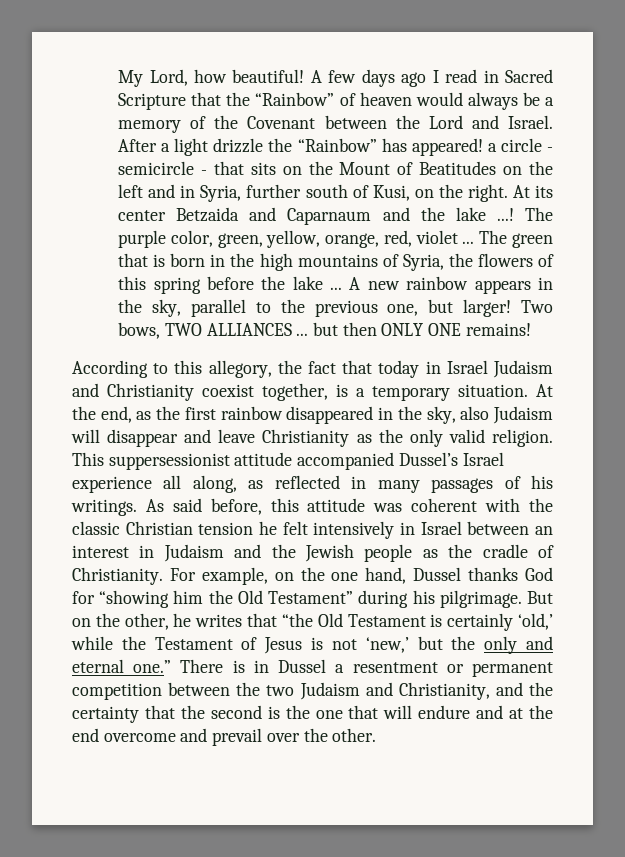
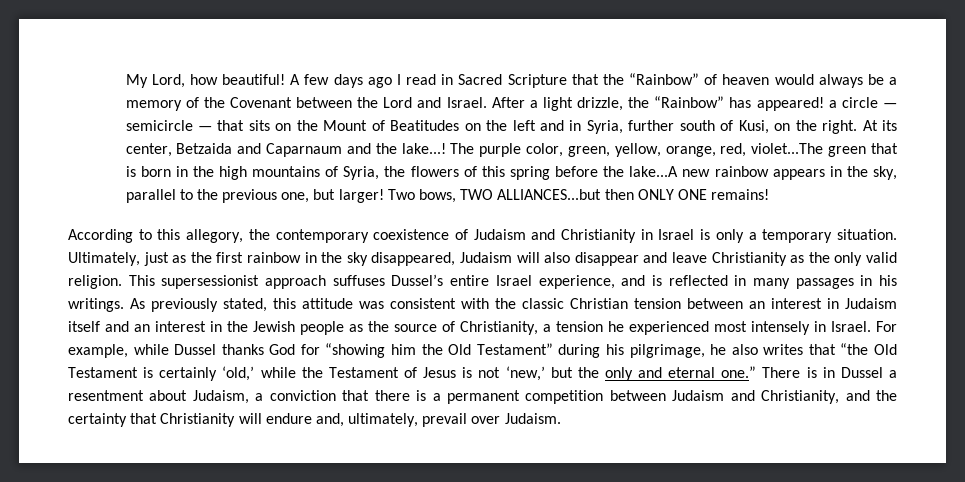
[213,138,264,153] drizzle -> [577,97,624,111] drizzle,
[547,147,553,152] [118,161,208,175] - semicircle - -> [883,103,898,108] [125,120,212,131] — semicircle —
[118,210,167,221] center -> [125,143,172,157] center,
[455,207,514,221] lake ...! -> [401,143,446,154] lake...!
[415,230,508,244] violet ... The -> [751,143,824,154] violet...The
[292,276,361,290] lake ... A -> [629,166,679,177] lake...A
[206,322,339,336] ALLIANCES ... but -> [497,189,602,200] ALLIANCES...but
[308,360,553,378] [72,383,553,401] [72,406,132,423] fact that today in Israel Judaism and Christianity coexist together, is a temporary situation. At the end, -> [275,229,898,243] [68,252,169,266] contemporary coexistence of Judaism and Christianity in Israel is only a temporary situation. Ultimately, just
[286,406,490,424] disappeared in the sky, also -> [304,252,456,266] in the sky disappeared,
(100, 436) none -> [544,252,571,263] also
[108,452,504,470] [72,475,264,493] suppersessionist attitude accompanied Dussel’s Israel experience all along, as -> [161,274,662,289] supersessionist approach suffuses Dussel’s entire Israel experience, and is
[504,476,521,489] of -> [860,275,873,286] in
[172,498,262,515] said before, -> [151,298,267,312] previously stated,
[411,498,478,512] coherent -> [390,298,456,309] consistent
[259,521,462,539] he felt intensively in Israel -> (681, 303) none
[234,544,262,558] and -> [68,321,222,332] itself and an interest in
[482,544,554,558] [72,567,407,585] cradle of Christianity. For example, on the one hand, -> [394,321,897,335] [68,344,169,358] source of Christianity, a tension he experienced most intensely in Israel. For example, while
[439,590,553,608] [72,613,192,630] pilgrimage. But on the other, he -> [629,344,758,358] pilgrimage, he also
[446,664,464,673] or -> [149,390,441,404] about Judaism, a conviction that there is a
[236,682,295,696] the two -> (666, 395) none
[180,705,553,719] [72,728,377,746] the second is the one that will endure and at the end overcome and prevail over the other. -> [160,413,561,427] Christianity will endure and, ultimately, prevail over Judaism.

